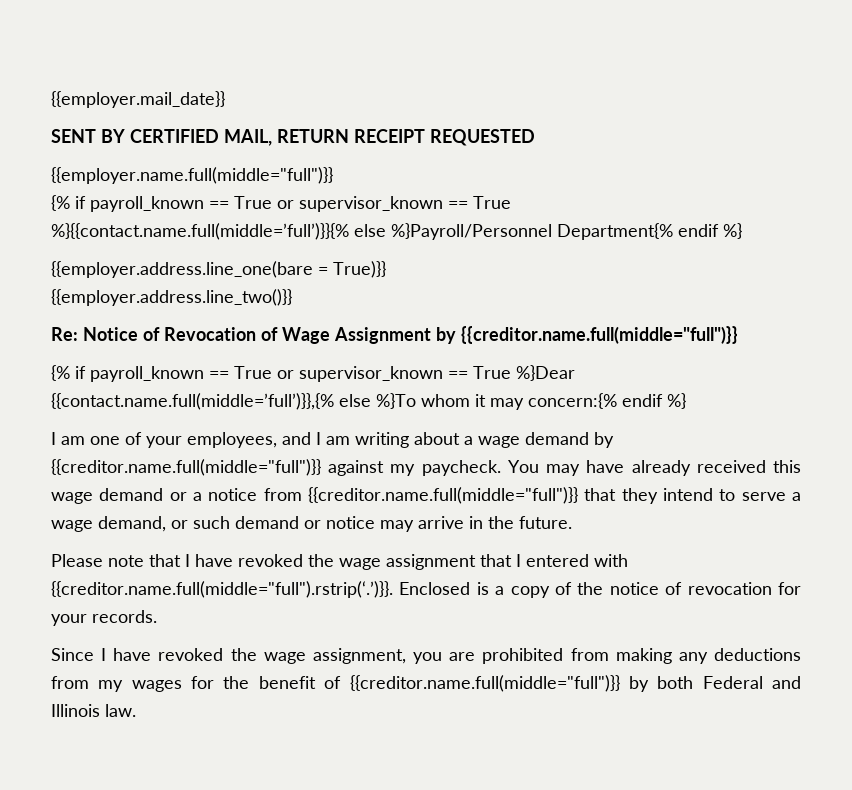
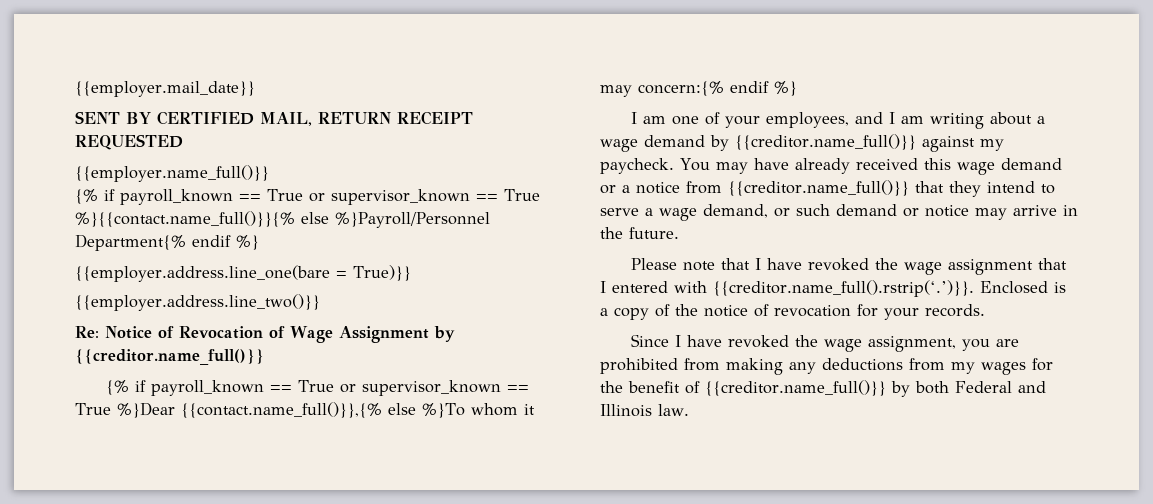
[51,167,333,184] [51,195,511,212] [51,223,349,240] {{employer.name.full(middle="full")}} // {% if payroll_known == True or supervisor_known == True %}{{contact.name.full(middle=’full’)}}{% -> [75,165,269,182] [75,189,540,205] [75,211,295,227] {{employer.name_full()}} // {% if payroll_known == True or supervisor_known == True %}{{contact.name_full()}}{%
[461,326,738,344] {{creditor.name.full(middle="full")}} -> [75,349,264,365] {{creditor.name_full()}}
[51,393,334,410] {{contact.name.full(middle=’full’)}},{% -> [180,402,382,418] {{contact.name_full()}},{%
[51,459,321,476] {{creditor.name.full(middle="full")}} -> [735,134,916,150] {{creditor.name_full()}}
[308,487,578,504] {{creditor.name.full(middle="full")}} -> [728,180,909,196] {{creditor.name_full()}}
[51,581,393,598] {{creditor.name.full(middle="full").rstrip(‘.’)}}. -> [713,280,974,297] {{creditor.name_full().rstrip(‘.’)}}.
[349,675,620,692] {{creditor.name.full(middle="full")}} -> [705,380,886,396] {{creditor.name_full()}}

